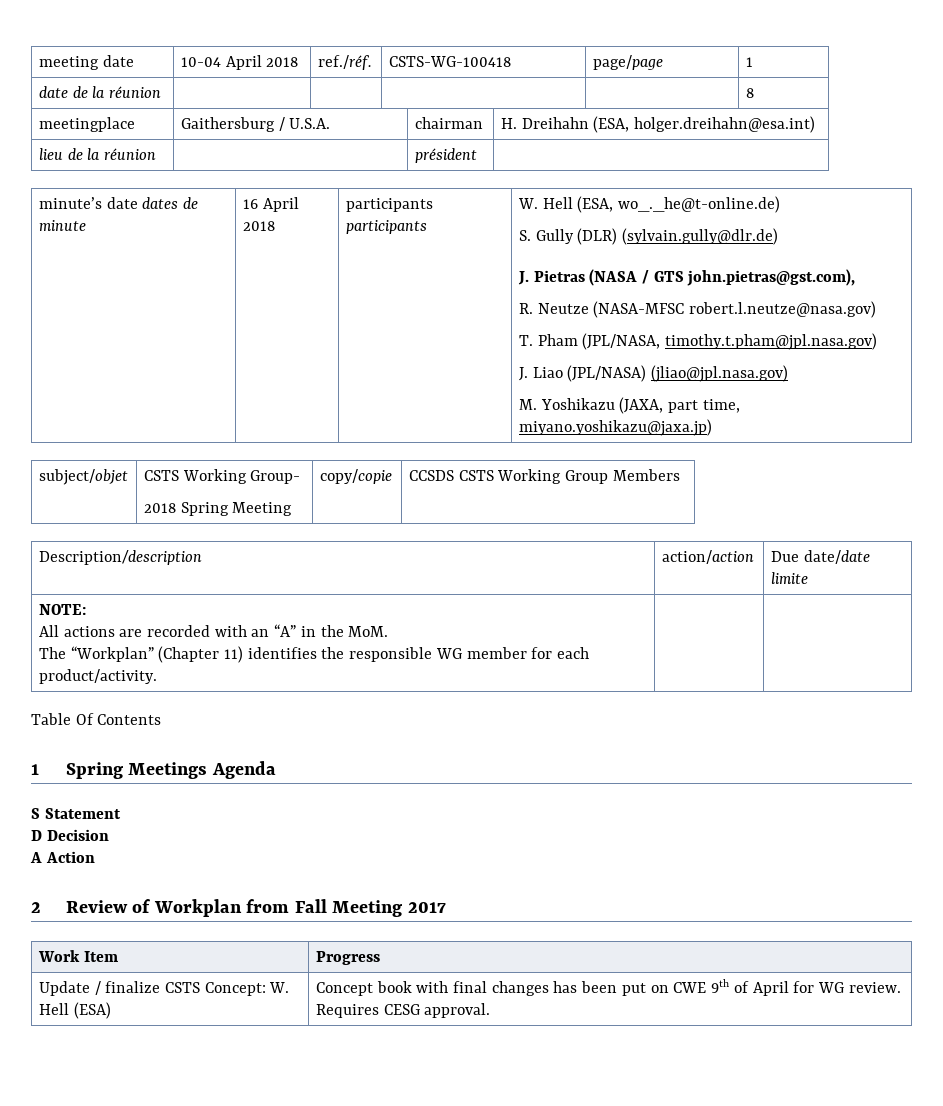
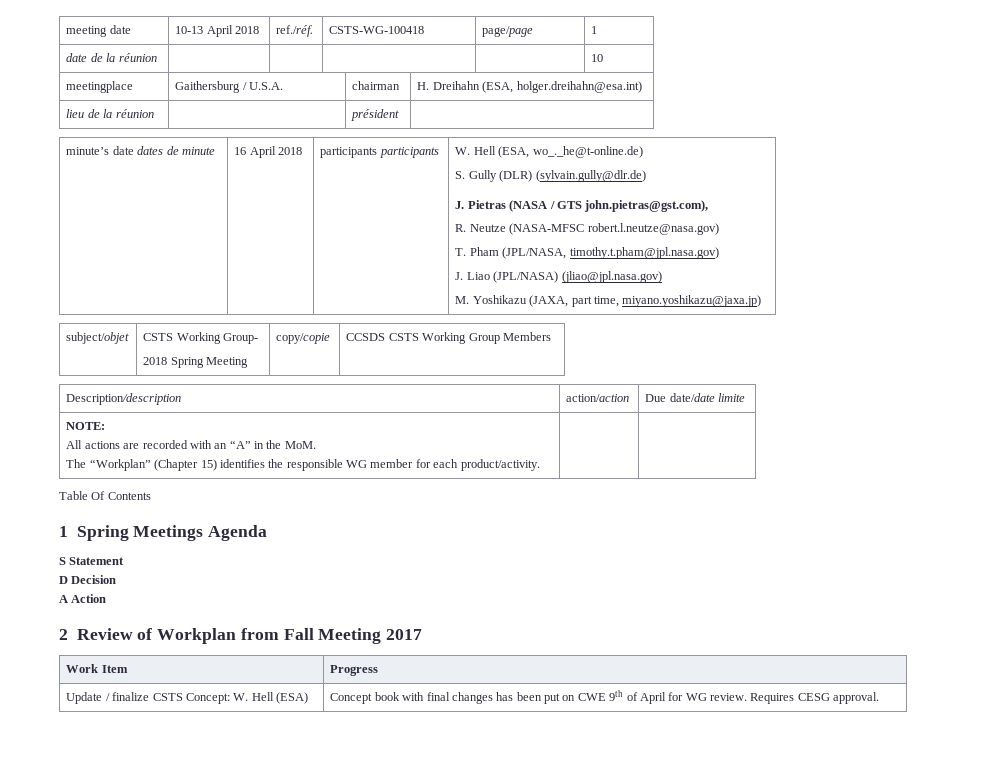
[180,57,221,67] 10-04 -> [175,26,204,34] 10-13
[745,88,754,98] 8 -> [591,54,604,62] 10
[223,646,243,663] 11) -> [200,459,217,471] 15)

